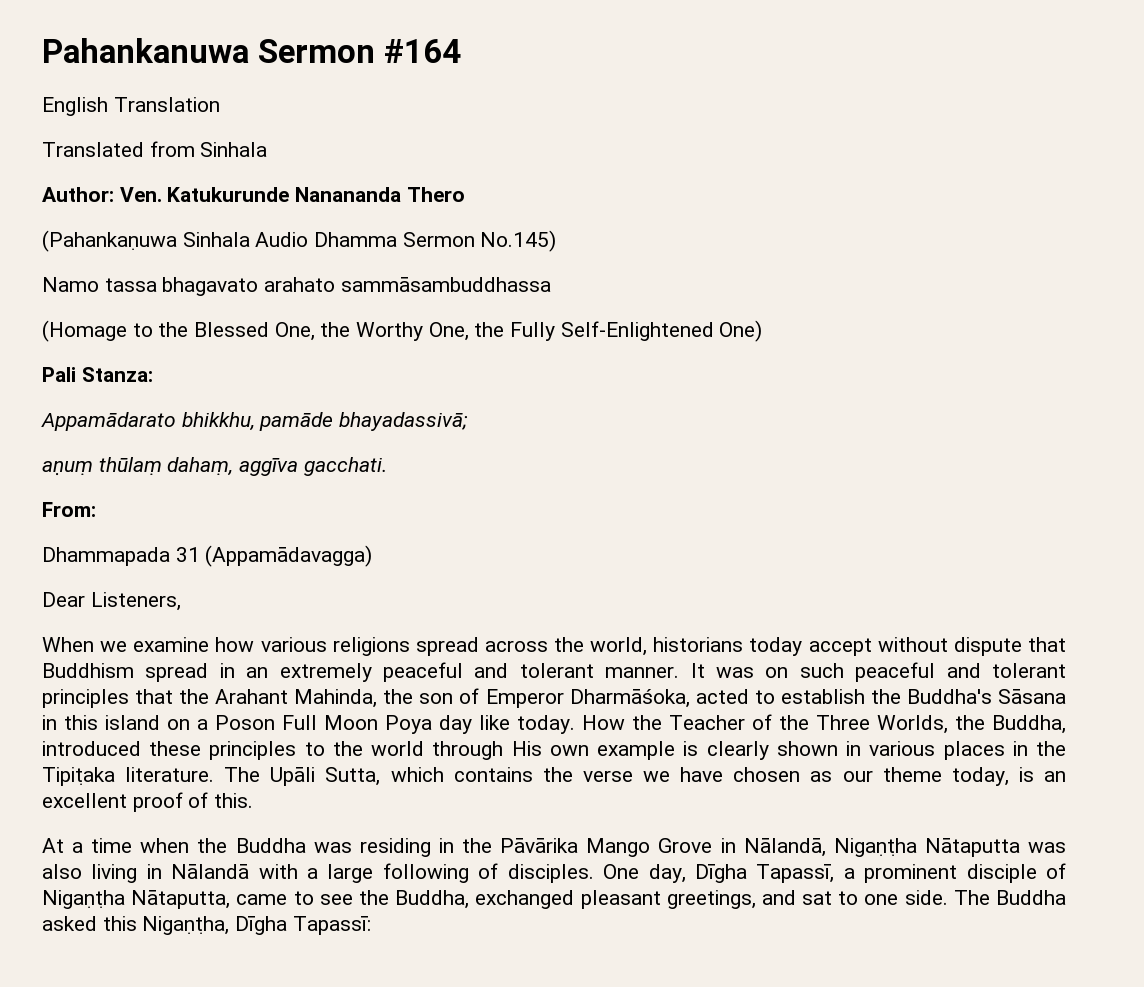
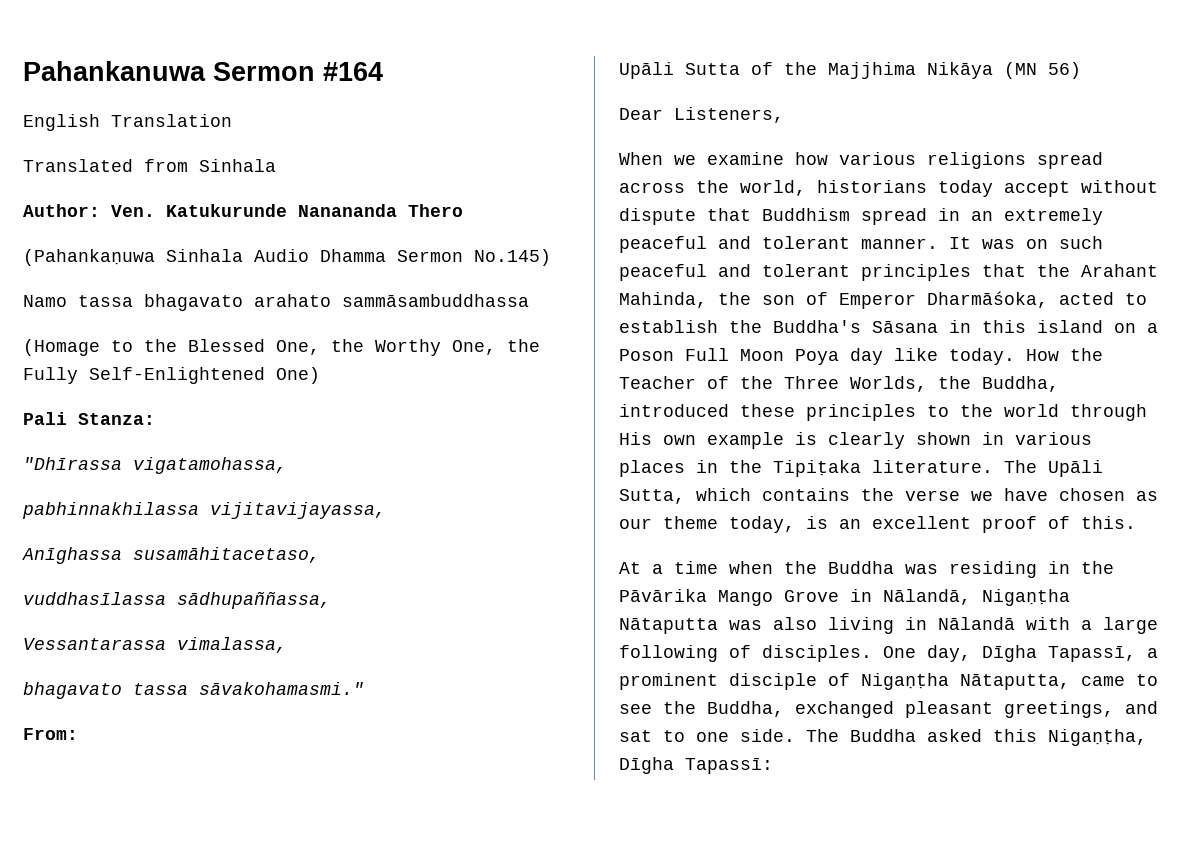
[41,412,469,431] [42,457,387,476] [42,502,96,517] [42,545,373,567] Appamādarato bhikkhu, pamāde bhayadassivā; // aṇuṃ thūlaṃ dahaṃ, aggīva gacchati. // From: // Dhammapada 31 (Appamādavagga) -> [23,457,287,474] [22,502,386,519] [22,547,320,564] [23,591,331,609] [23,637,287,653] [23,682,364,699] [23,728,78,740] [619,62,1081,79] "Dhīrassa vigatamohassa, // pabhinnakhilassa vijitavijayassa, // Anīghassa susamāhitacetaso, // vuddhasīlassa sādhupaññassa, // Vessantarassa vimalassa, // bhagavato tassa sāvakohamasmi." // From: // Upāli Sutta of the Majjhima Nikāya (MN 56)

